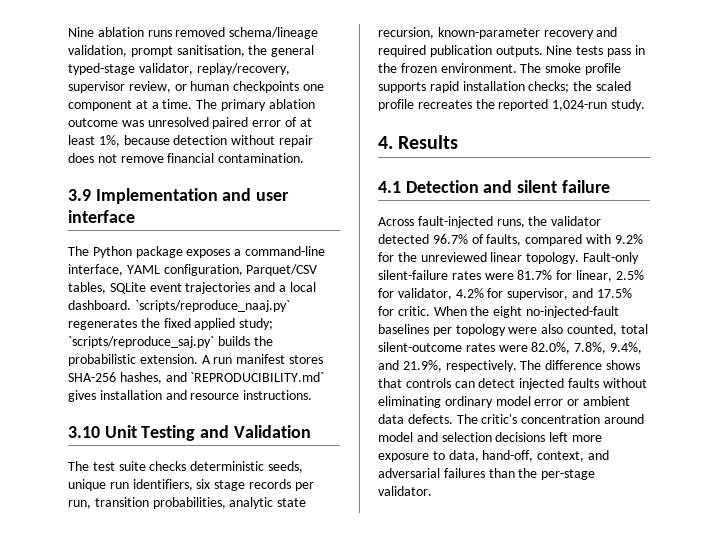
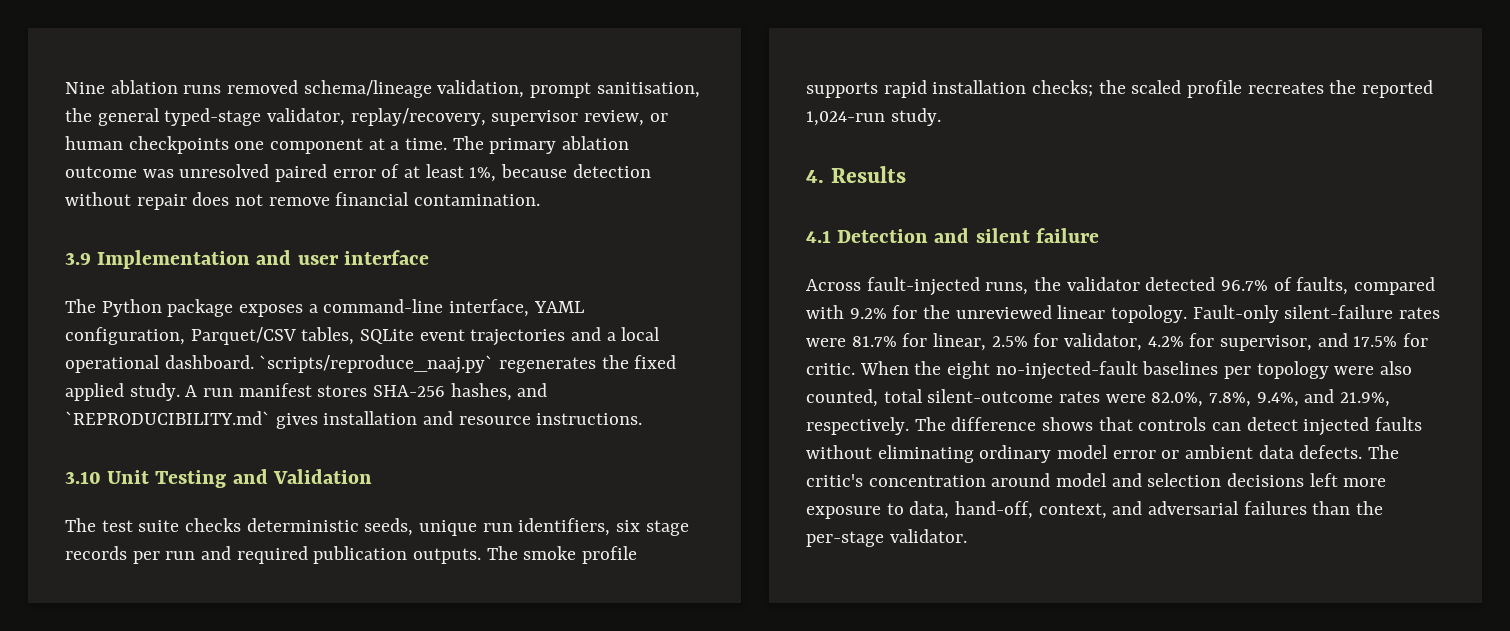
(316, 287) none -> [65,355,160,373] operational
[239,318,274,330] [68,336,273,348] [68,354,198,366] study; `scripts/reproduce_saj.py` builds the probabilistic extension. -> [129,383,180,401] study.
[68,497,307,509] [378,27,618,39] [378,45,645,57] [378,63,517,73] run, transition probabilities, analytic state recursion, known-parameter recovery and required publication outputs. Nine tests pass in the frozen environment. -> [165,546,482,564] run and required publication outputs.

